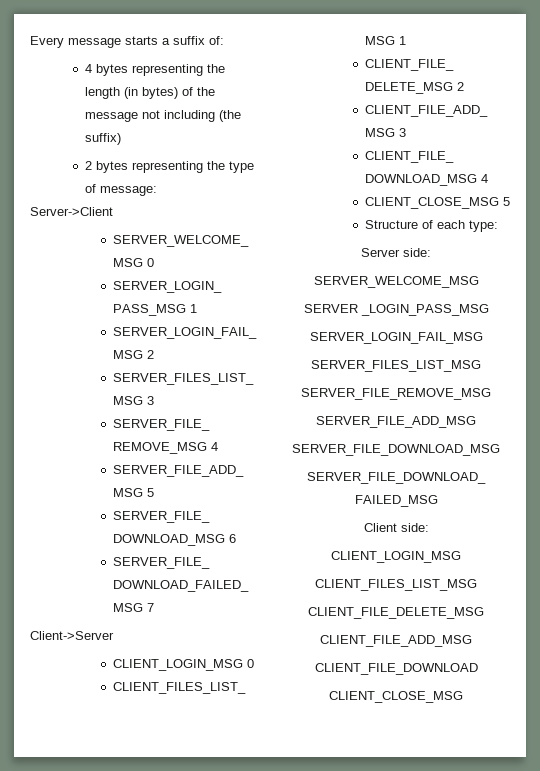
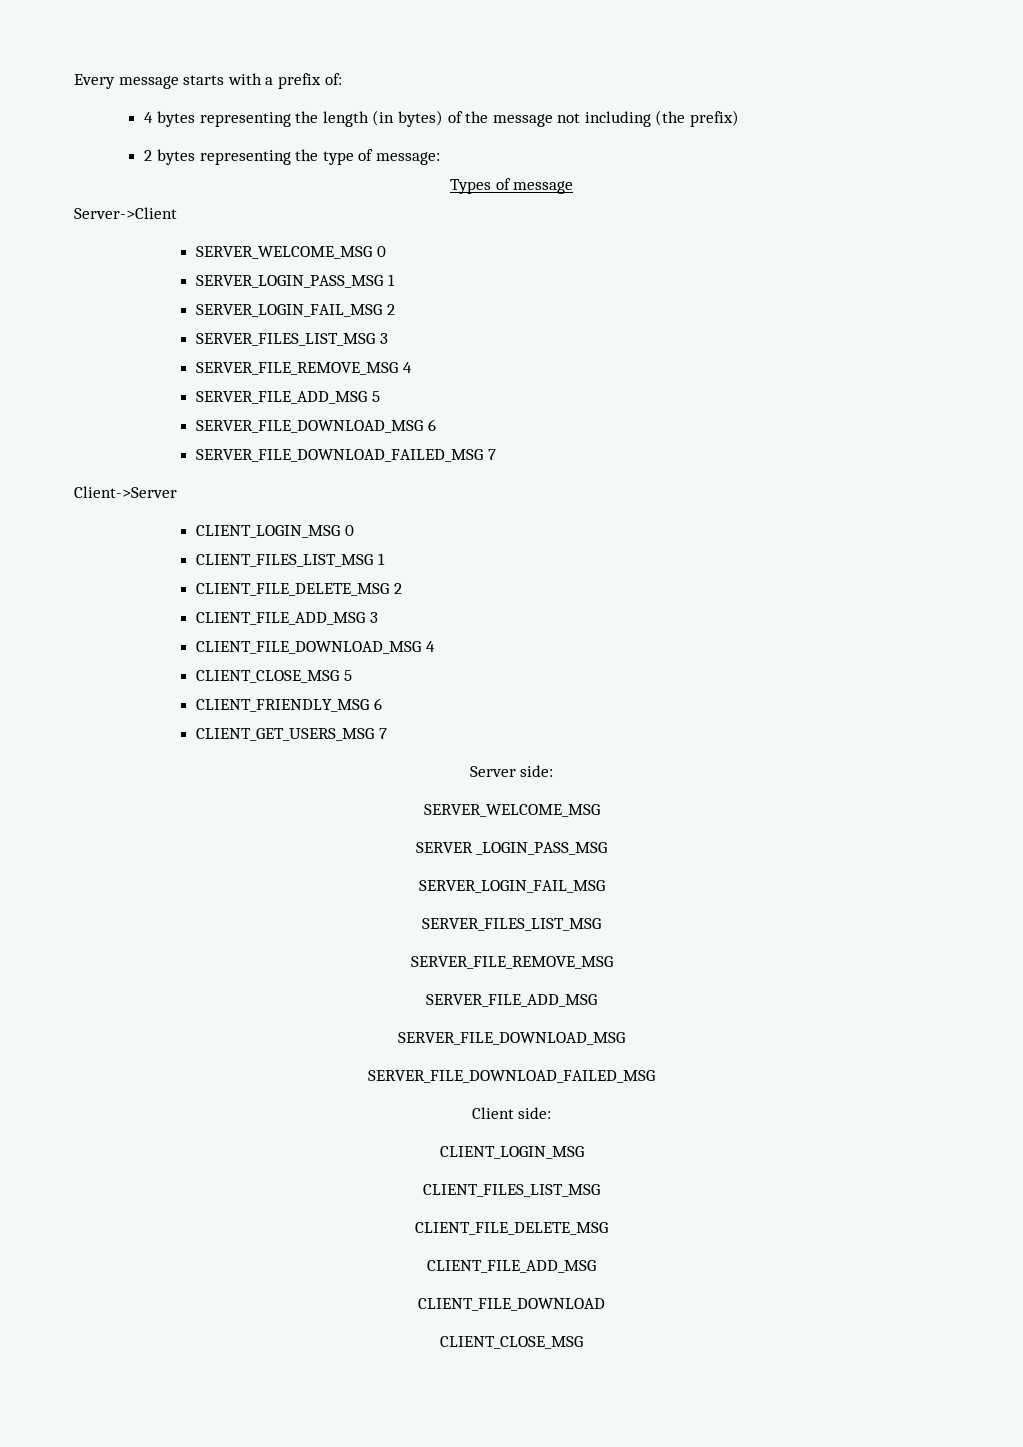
[162,36,205,45] a suffix -> [227,73,321,89] with a prefix
[84,133,121,145] suffix) -> [690,110,740,127] prefix)
(157, 191) none -> [449,178,574,194] // Types of message
[364,220,498,232] Structure of each type: -> [196,698,382,712] [196,728,387,741] CLIENT_FRIENDLY_MSG 6 // CLIENT_GET_USERS_MSG 7

